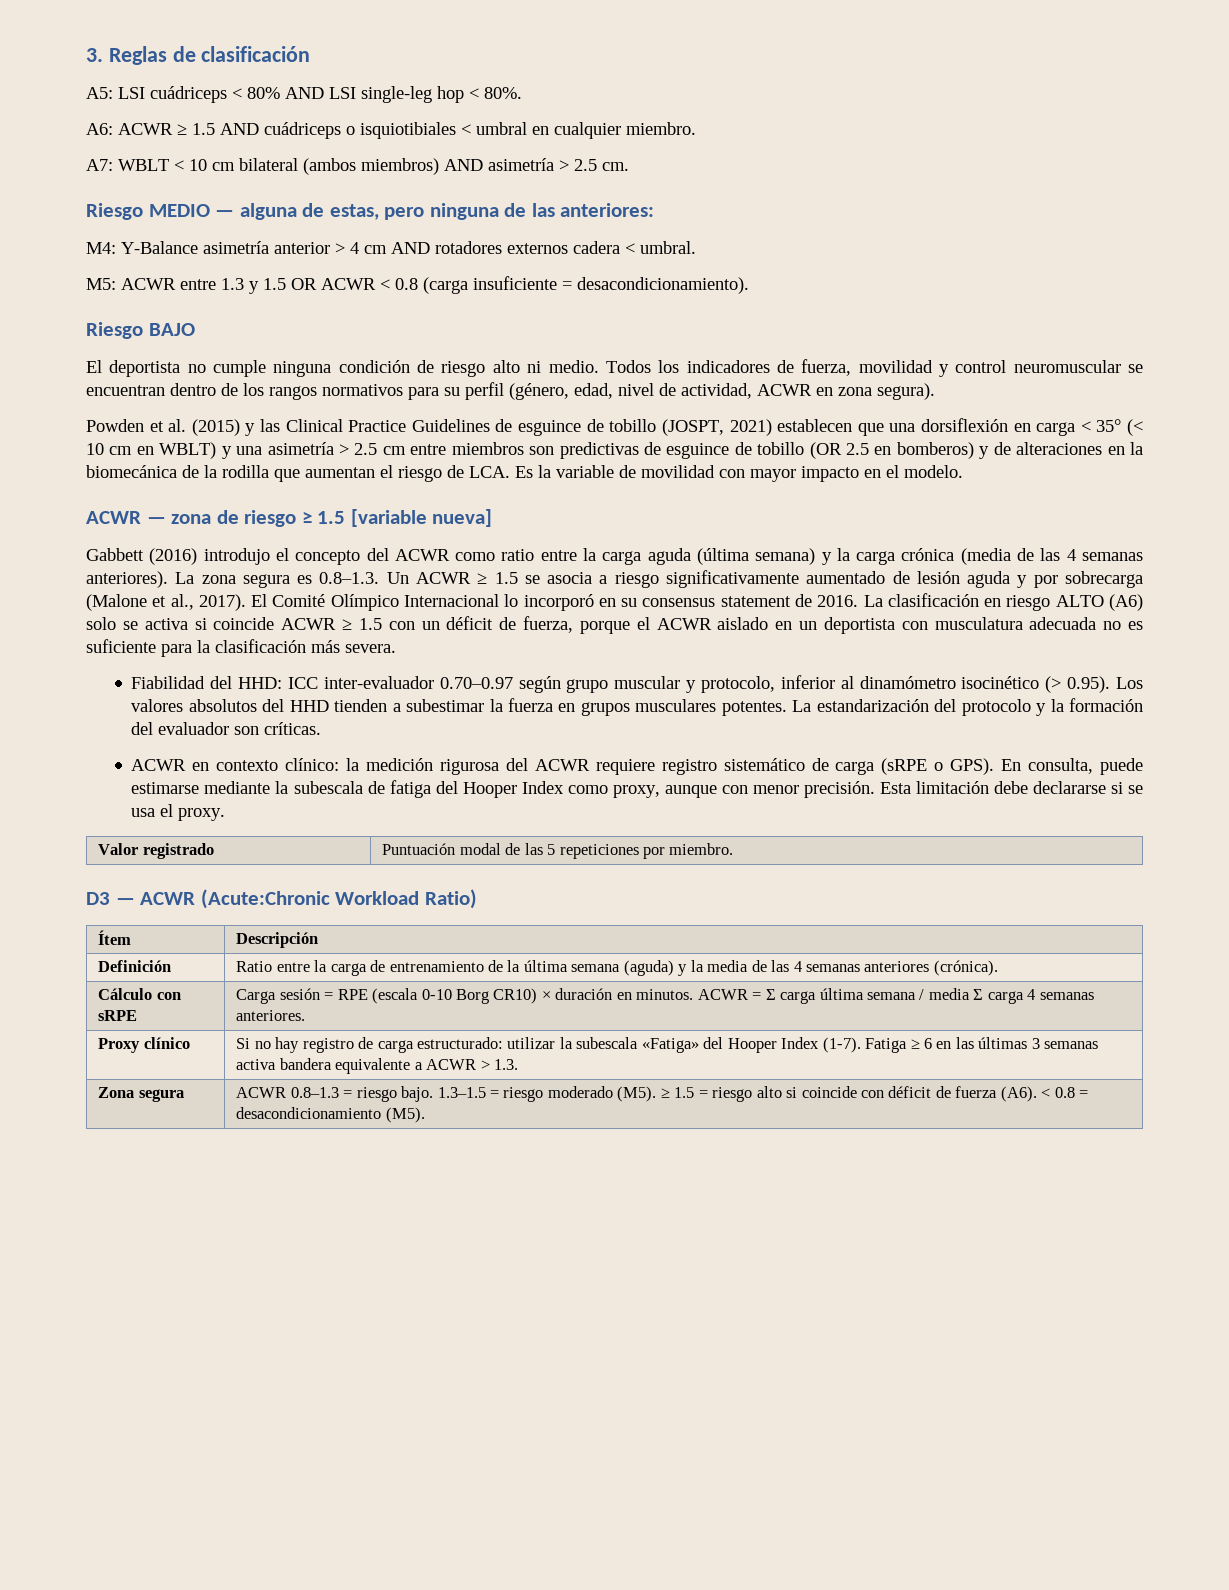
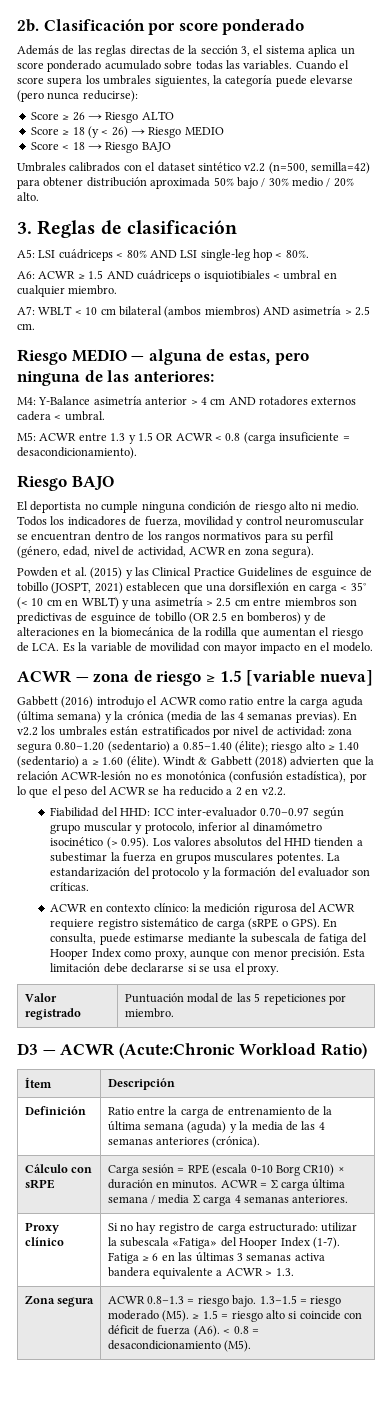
(86, 55) none -> [17,19,305,35] [17,45,355,57] [17,60,349,72] [17,75,353,87] [17,90,138,102] [30,111,174,123] [30,126,224,138] [30,142,171,153] [17,162,370,174] [17,177,354,189] [17,192,39,201] 2b. Clasificación por score ponderado // Además de las reglas directas de la sección 3, el sistema aplica un score ponderado acumulado sobre todas las variables. Cuando el score supera los umbrales siguientes, la categoría puede elevarse (pero nunca reducirse): // Score ≥ 26 → Riesgo ALTO // Score ≥ 18 (y < 26) → Riesgo MEDIO // Score < 18 → Riesgo BAJO // Umbrales calibrados con el dataset sintético v2.2 (n=500, semilla=42) para obtener distribución aproximada 50% bajo / 30% medio / 20% alto. //
[295,548,389,565] concepto del -> (158, 700) none
[856,551,896,565] carga -> (124, 715) none
[86,570,1144,588] [86,593,1144,611] [86,616,1144,634] [86,639,396,657] anteriores). La zona segura es 0.8–1.3. Un ACWR ≥ 1.5 se asocia a riesgo significativamente aumentado de lesión aguda y por sobrecarga (Malone et al., 2017). El Comité Olímpico Internacional lo incorporó en su consensus statement de 2016. La clasificación en riesgo ALTO (A6) solo se activa si coincide ACWR ≥ 1.5 con un déficit de fuerza, porque el ACWR aislado en un deportista con musculatura adecuada no es suficiente para la clasificación más severa. -> [295,711,358,723] [17,726,353,738] [17,741,360,753] [17,756,375,768] [17,771,367,783] [17,786,286,798] previas). En v2.2 los umbrales están estratificados por nivel de actividad: zona segura 0.80–1.20 (sedentario) a 0.85–1.40 (élite); riesgo alto ≥ 1.40 (sedentario) a ≥ 1.60 (élite). Windt & Gabbett (2018) advierten que la relación ACWR-lesión no es monotónica (confusión estadística), por lo que el peso del ACWR se ha reducido a 2 en v2.2.

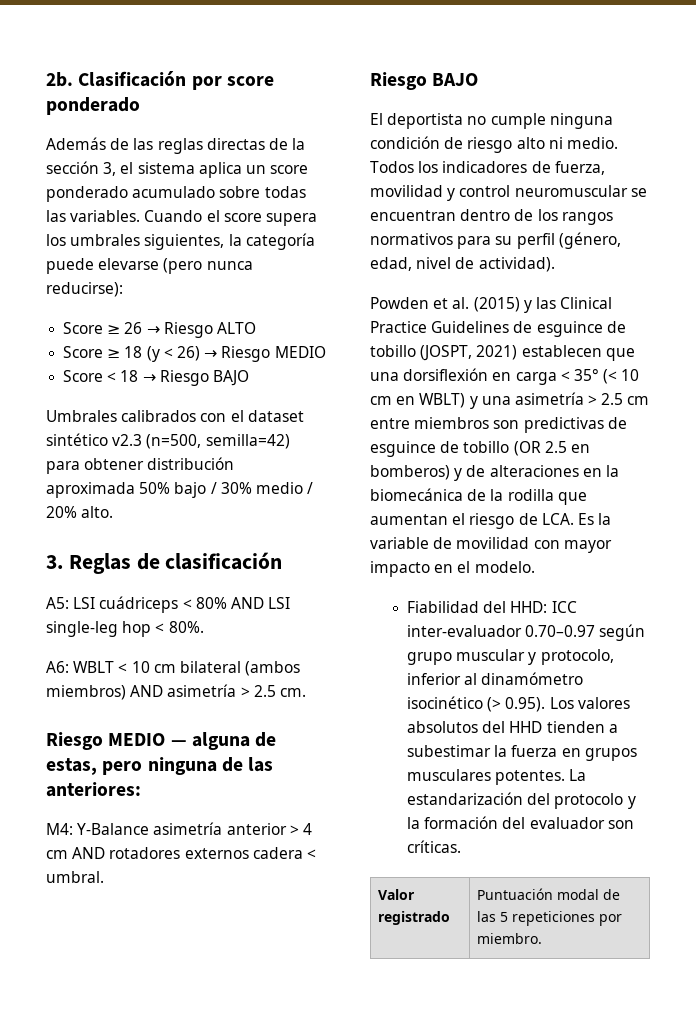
[244,163,266,172] v2.2 -> [112,434,143,446] v2.3
[38,270,337,282] [17,285,118,297] [17,306,35,315] ACWR ≥ 1.5 AND cuádriceps o isquiotibiales < umbral en cualquier miembro. // A7: -> (69, 667) none
[17,432,350,444] [17,447,137,459] // M5: ACWR entre 1.3 y 1.5 OR ACWR < 0.8 (carga insuficiente = desacondicionamiento). -> (104, 877) none
[137,546,314,558] actividad, ACWR en zona segura). -> [478,257,555,272] actividad).
[17,670,373,686] [17,696,363,708] [17,710,358,723] [17,726,353,738] [17,741,360,753] [17,756,375,768] [17,771,367,783] [17,786,286,798] // ACWR — zona de riesgo ≥ 1.5 [variable nueva] // Gabbett (2016) introdujo el ACWR como ratio entre la carga aguda (última semana) y la crónica (media de las 4 semanas previas). En v2.2 los umbrales están estratificados por nivel de actividad: zona segura 0.80–1.20 (sedentario) a 0.85–1.40 (élite); riesgo alto ≥ 1.40 (sedentario) a ≥ 1.60 (élite). Windt & Gabbett (2018) advierten que la relación ACWR-lesión no es monotónica (confusión estadística), por lo que el peso del ACWR se ha reducido a 2 en v2.2. -> (535, 567) none
[50,903,356,915] [50,918,338,930] [50,933,368,945] [50,948,366,960] [50,963,280,975] // ACWR en contexto clínico: la medición rigurosa del ACWR requiere registro sistemático de carga (sRPE o GPS). En consulta, puede estimarse mediante la subescala de fatiga del Hooper Index como proxy, aunque con menor precisión. Esta limitación debe declararse si se usa el proxy. -> (461, 846) none
[17,1043,367,1059] [24,1077,52,1088] [107,1078,175,1090] [24,1106,86,1115] [107,1106,333,1118] [107,1120,325,1133] [107,1136,261,1148] [24,1164,93,1173] [24,1179,55,1189] [107,1164,345,1176] [107,1178,346,1191] [107,1194,349,1206] [24,1222,59,1234] [24,1237,64,1246] [107,1222,358,1234] [107,1237,340,1249] [107,1251,325,1264] [107,1267,294,1279] [24,1295,95,1307] [107,1295,342,1307] [107,1310,363,1322] [107,1325,259,1337] [107,1340,252,1352] // D3 — ACWR (Acute:Chronic Workload Ratio) // Ítem | Descripción // Definición | Ratio entre la carga de entrenamiento de la última semana (aguda) y la media de las 4 semanas anteriores (crónica). // Cálculo con sRPE | Carga sesión = RPE (escala 0-10 Borg CR10) × duración en minutos. ACWR = Σ carga última semana / media Σ carga 4 semanas anteriores. // Proxy clínico | Si no hay registro de carga estructurado: utilizar la subescala «Fatiga» del Hooper Index (1-7). Fatiga ≥ 6 en las últimas 3 semanas activa bandera equivalente a ACWR > 1.3. // Zona segura | ACWR 0.8–1.3 = riesgo bajo. 1.3–1.5 = riesgo moderado (M5). ≥ 1.5 = riesgo alto si coincide con déficit de fuerza (A6). < 0.8 = desacondicionamiento (M5). -> (542, 938) none

